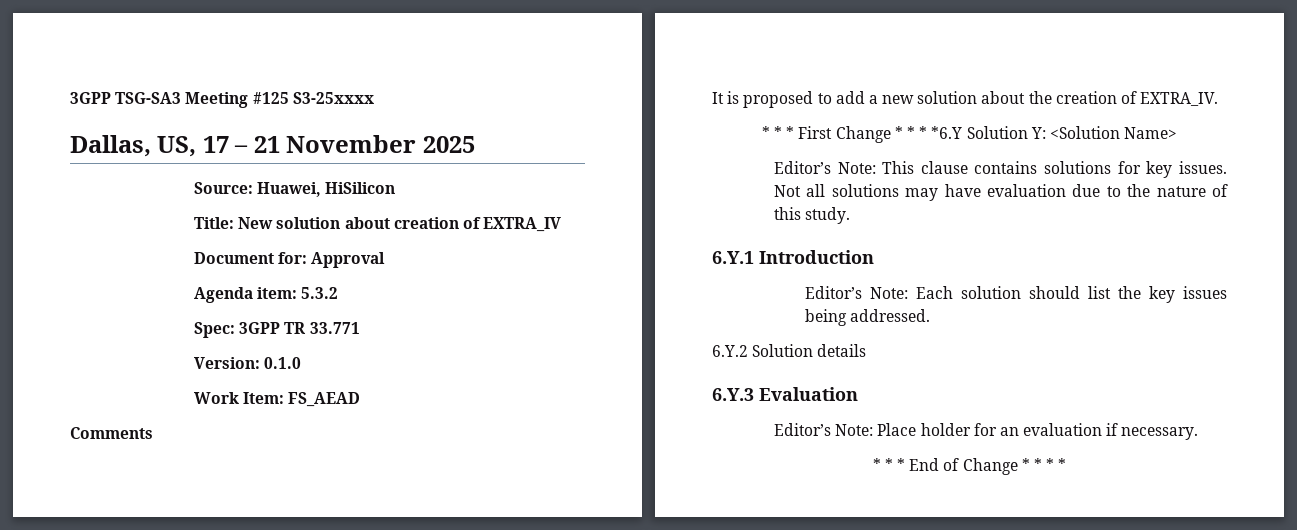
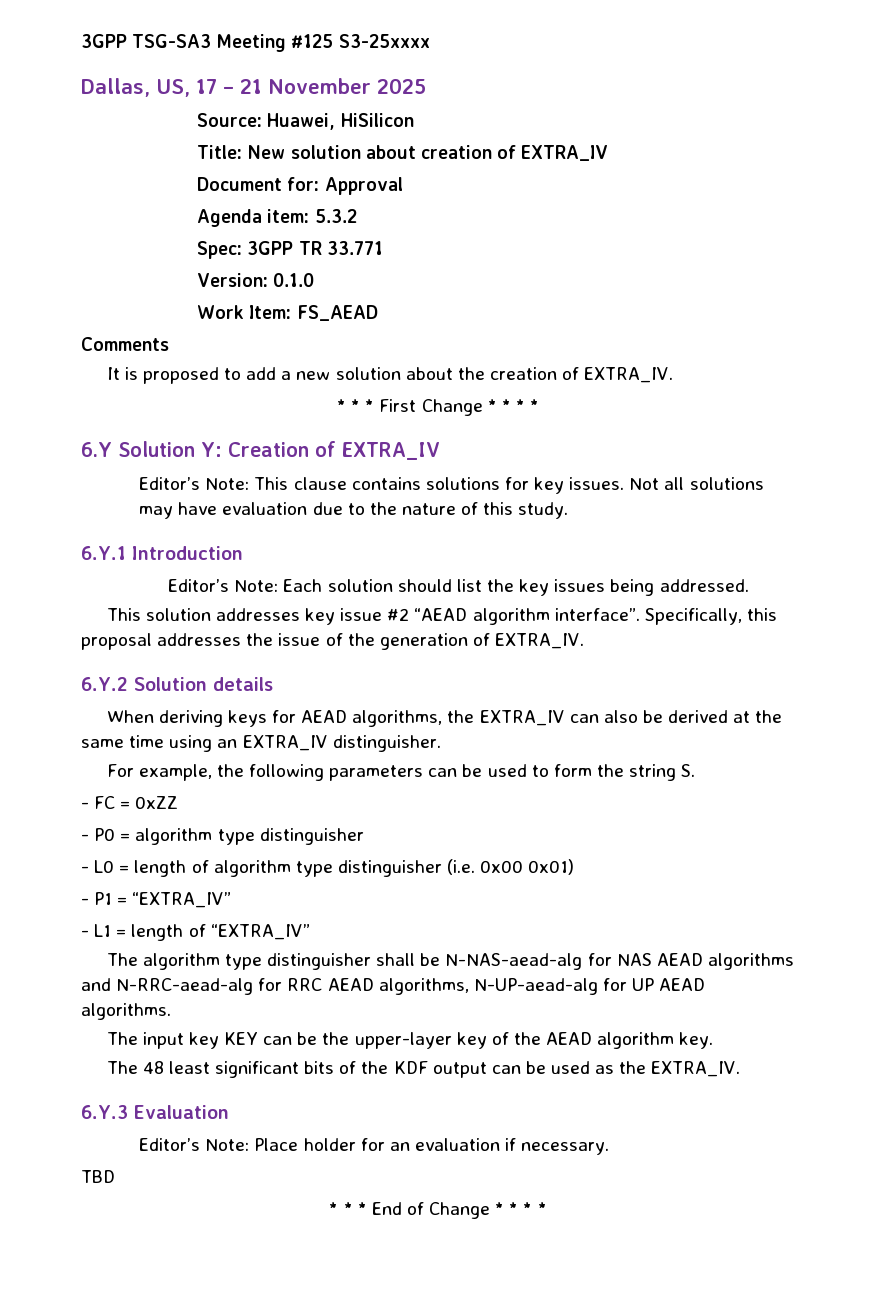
[931,126,1178,139] *6.Y Solution Y: <Solution Name> -> [530,399,540,412] [81,441,440,460] * // 6.Y Solution Y: Creation of EXTRA_IV
[712,344,867,357] 6.Y.2 Solution details -> [106,608,777,625] [81,633,585,650] [81,677,273,691] [106,710,783,727] [81,735,441,752] [106,764,696,781] [81,796,179,809] [81,828,364,845] [81,859,575,877] [81,892,232,908] [81,924,310,941] [106,953,794,970] [81,978,706,995] [81,1003,171,1020] [106,1032,714,1049] [106,1061,741,1078] This solution addresses key issue #2 “AEAD algorithm interface”. Specifically, this proposal addresses the issue of the generation of EXTRA_IV. // 6.Y.2 Solution details // When deriving keys for AEAD algorithms, the EXTRA_IV can also be derived at the same time using an EXTRA_IV distinguisher. // For example, the following parameters can be used to form the string S. // - FC = 0xZZ // - P0 = algorithm type distinguisher // - L0 = length of algorithm type distinguisher (i.e. 0x00 0x01) // - P1 = “EXTRA_IV” // - L1 = length of “EXTRA_IV” // The algorithm type distinguisher shall be N-NAS-aead-alg for NAS AEAD algorithms and N-RRC-aead-alg for RRC AEAD algorithms, N-UP-aead-alg for UP AEAD algorithms. // The input key KEY can be the upper-layer key of the AEAD algorithm key. // The 48 least significant bits of the KDF output can be used as the EXTRA_IV.
(1199, 433) none -> [81,1170,115,1183] // TBD

